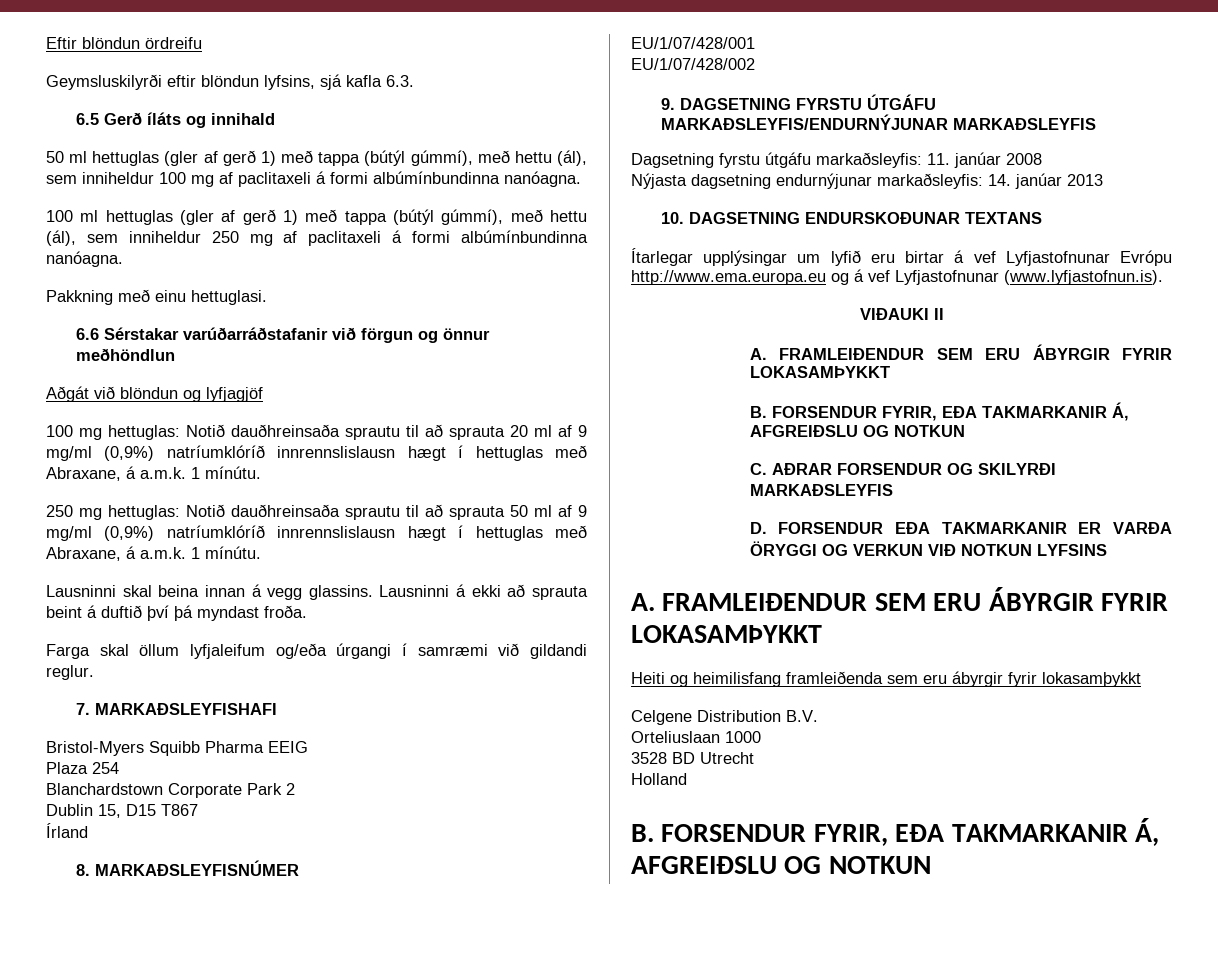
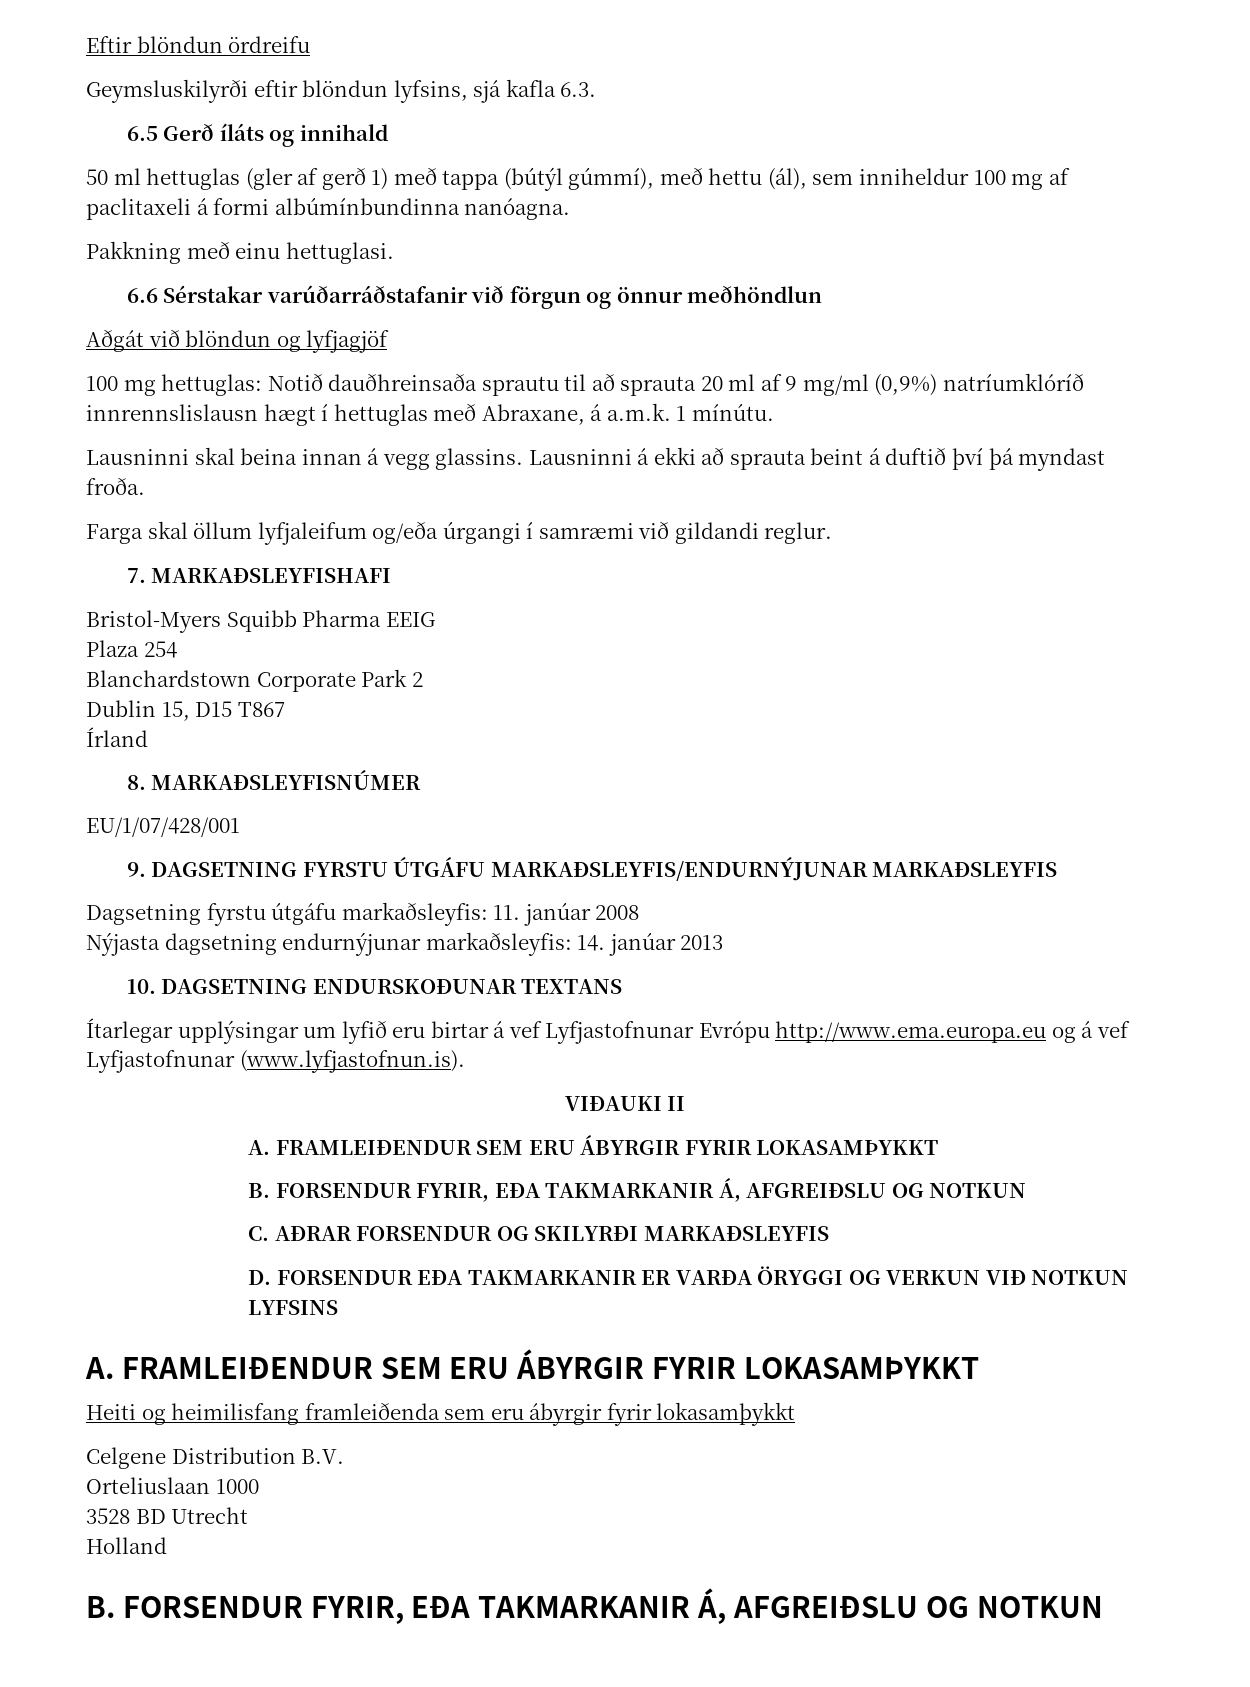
[46,209,587,225] [46,230,588,246] [46,251,123,267] // 100 ml hettuglas (gler af gerð 1) með tappa (bútýl gúmmí), með hettu (ál), sem inniheldur 250 mg af paclitaxeli á formi albúmínbundinna nanóagna. -> (571, 209) none
[46,504,587,520] [46,525,587,541] [46,546,261,561] // 250 mg hettuglas: Notið dauðhreinsaða sprautu til að sprauta 50 ml af 9 mg/ml (0,9%) natríumklóríð innrennslislausn hægt í hettuglas með Abraxane, á a.m.k. 1 mínútu. -> (774, 412) none
[631,58,755,70] // EU/1/07/428/002 -> (240, 827) none

